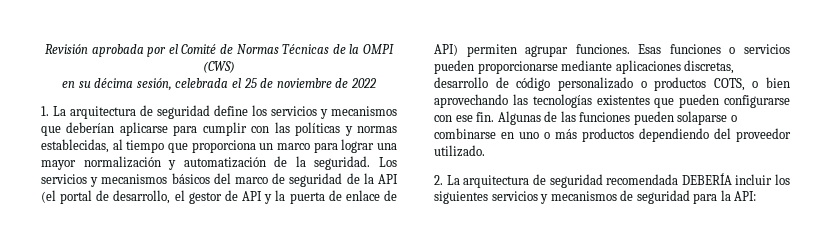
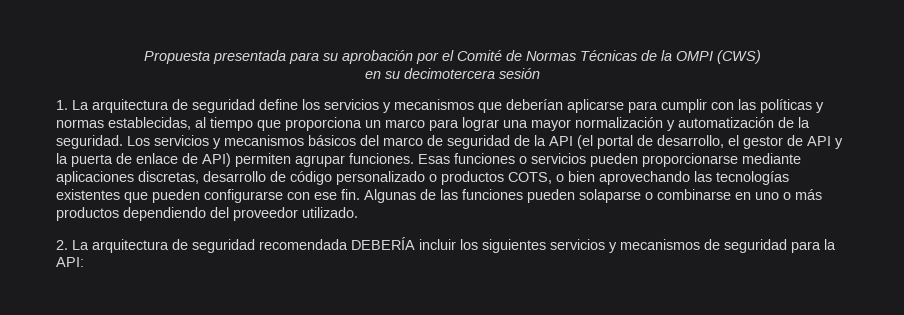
[45,44,144,57] Revisión aprobada -> [143,50,413,64] Propuesta presentada para su aprobación
[94,78,376,91] décima sesión, celebrada el 25 de noviembre de 2022 -> [403,68,540,79] decimotercera sesión

